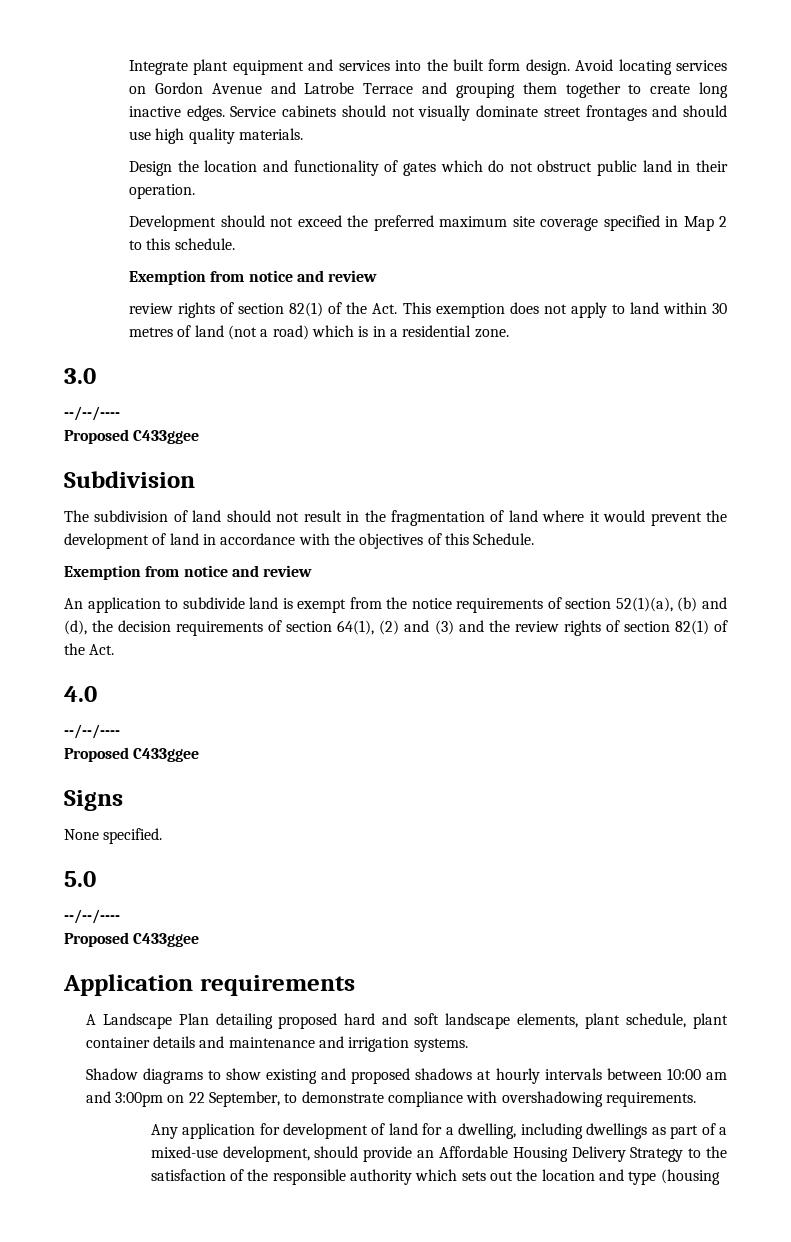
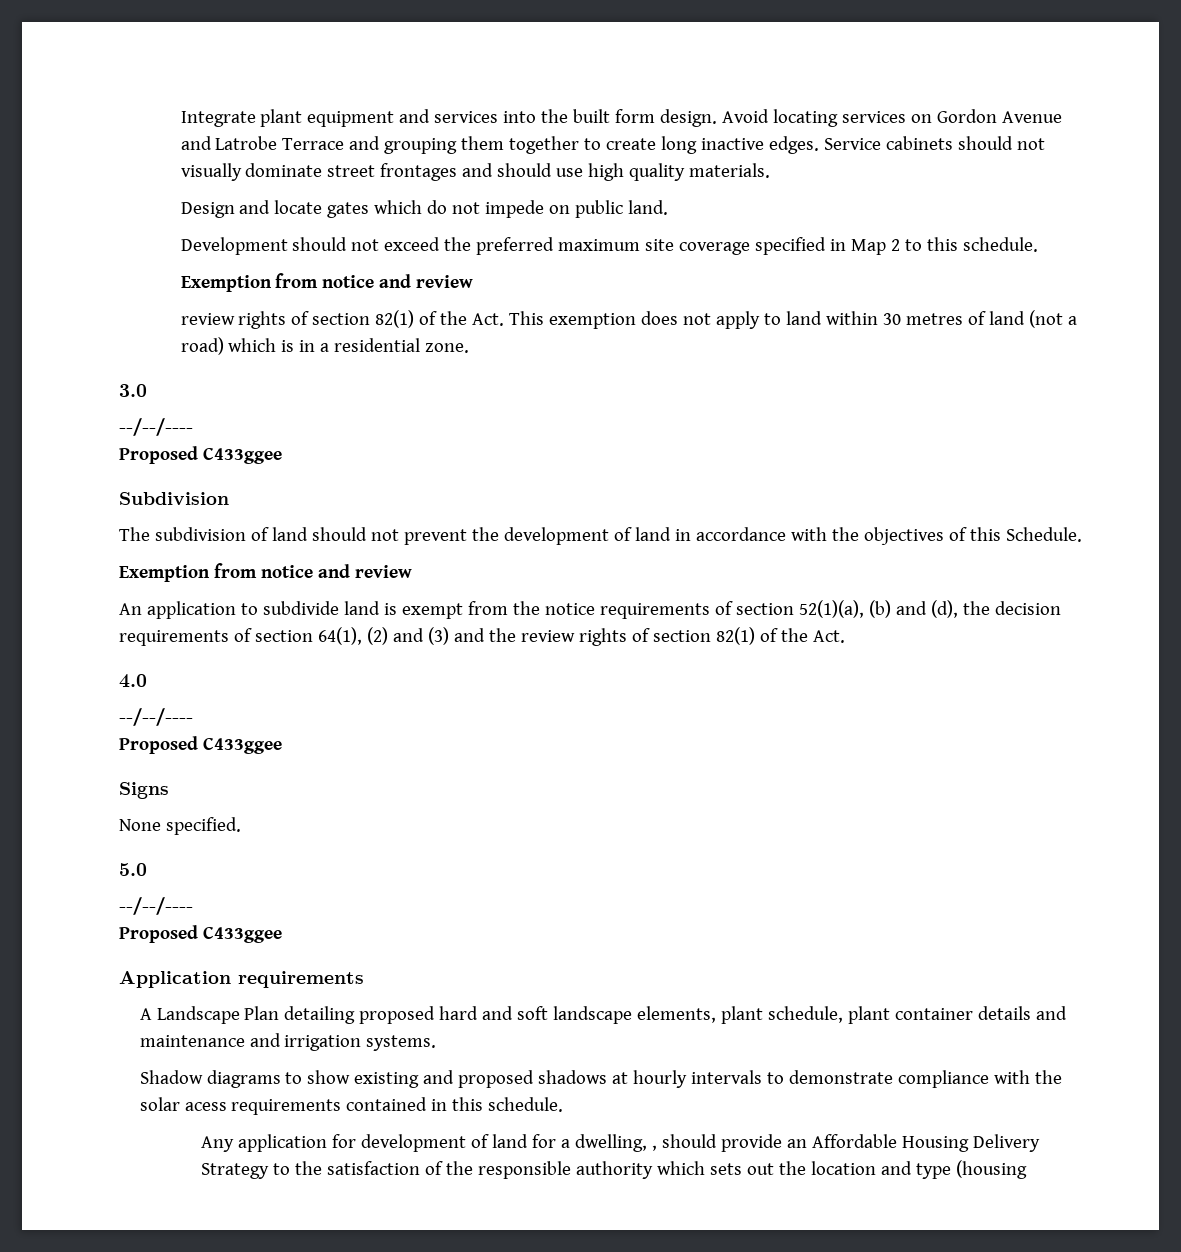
[177,160,728,176] [128,184,195,199] the location and functionality of gates which do not obstruct public land in their operation. -> [239,200,669,218] and locate gates which do not impede on public land.
[303,510,646,526] result in the fragmentation of land where it would -> (399, 535) none
[606,1068,727,1080] [85,1091,696,1107] between 10:00 am and 3:00pm on 22 September, to demonstrate compliance with overshadowing requirements. -> [767,1070,1063,1088] [139,1097,564,1115] to demonstrate compliance with the solar acess requirements contained in this schedule.
[520,1123,728,1139] [150,1146,310,1162] including dwellings as part of a mixed-use development, -> [651,1145,657,1151] ,

